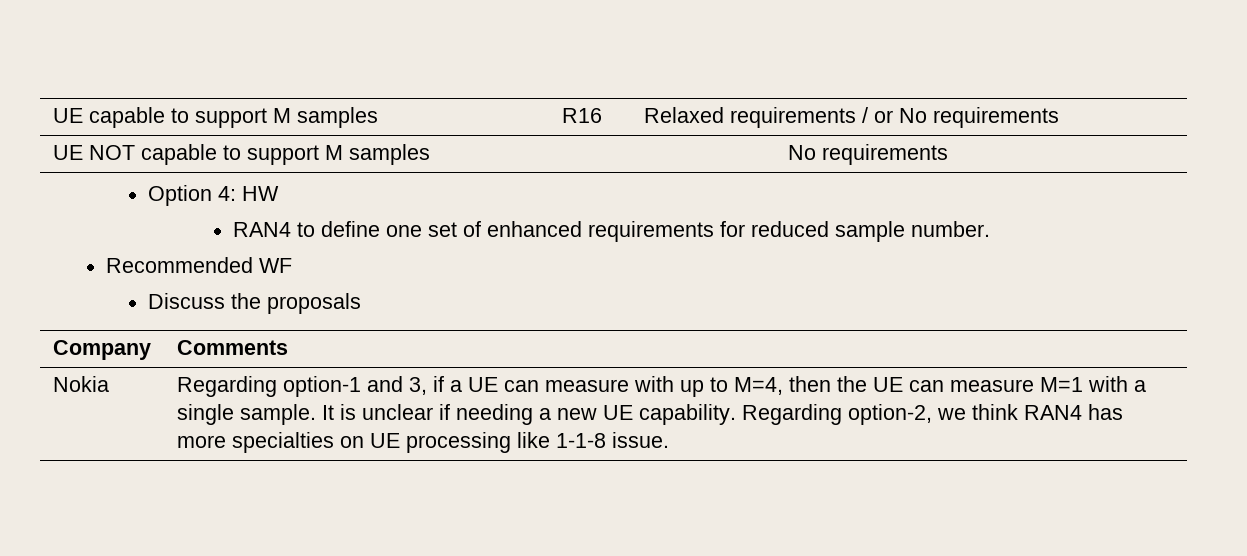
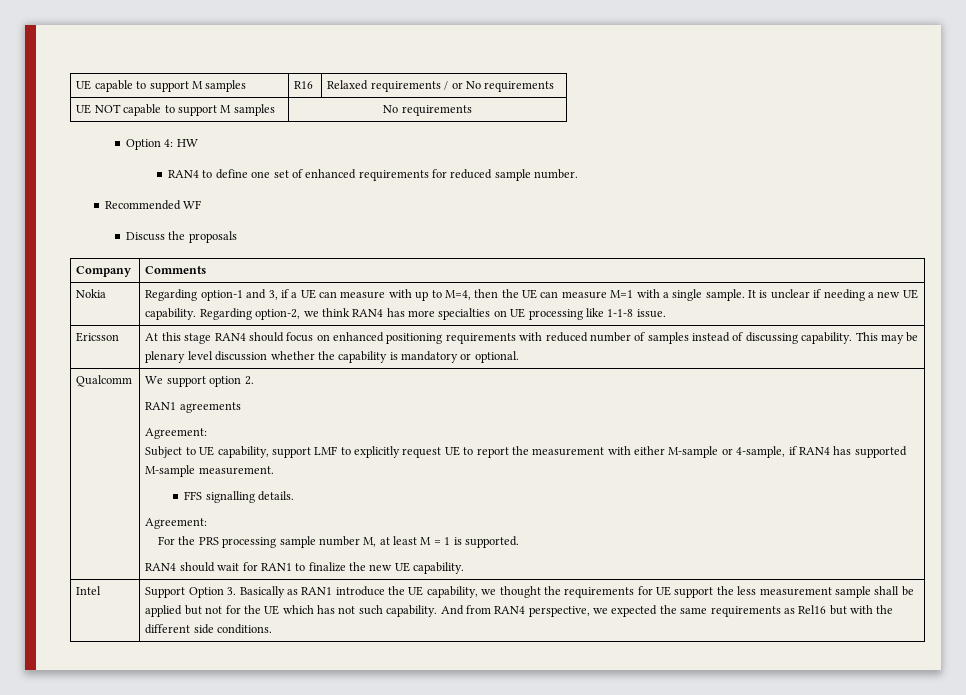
(669, 440) none -> [76,332,120,342] [145,332,919,344] [145,351,519,363] [76,375,133,387] [145,376,254,387] [145,402,241,413] [145,428,208,439] [145,446,907,458] [145,465,274,477] [184,491,295,503] [145,518,208,529] [158,536,519,548] [145,562,465,574] [76,586,102,595] [145,586,914,598] [145,605,894,617] [145,624,273,634] // Ericsson | At this stage RAN4 should focus on enhanced positioning requirements with reduced number of samples instead of discussing capability. This may be plenary level discussion whether the capability is mandatory or optional. // Qualcomm | We support option 2. // RAN1 agreements // Agreement: // Subject to UE capability, support LMF to explicitly request UE to report the measurement with either M-sample or 4-sample, if RAN4 has supported M-sample measurement. // FFS signalling details. // Agreement: // For the PRS processing sample number M, at least M = 1 is supported. // RAN4 should wait for RAN1 to finalize the new UE capability. // Intel | Support Option 3. Basically as RAN1 introduce the UE capability, we thought the requirements for UE support the less measurement sample shall be applied but not for the UE which has not such capability. And from RAN4 perspective, we expected the same requirements as Rel16 but with the different side conditions.

